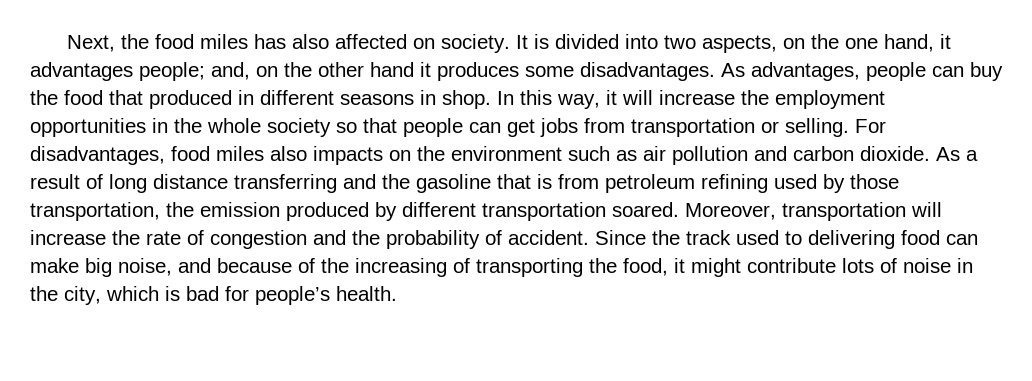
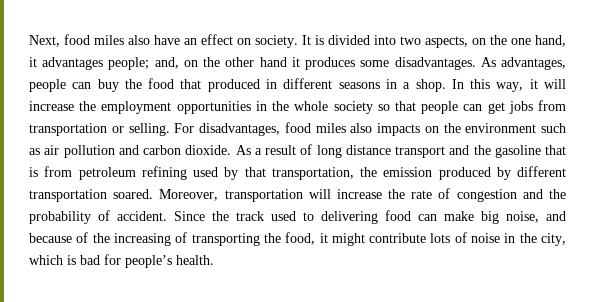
[120,34,407,49] the food miles has also affected -> [64,34,233,45] food miles also have an effect
(436, 97) none -> [403,82,411,89] a
[234,174,337,193] transferring -> [395,146,445,158] transport
[850,174,899,189] those -> [244,167,266,177] that

